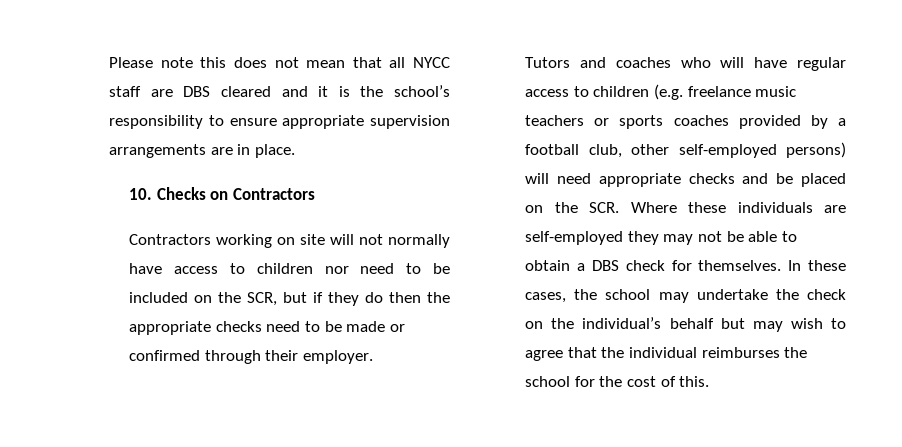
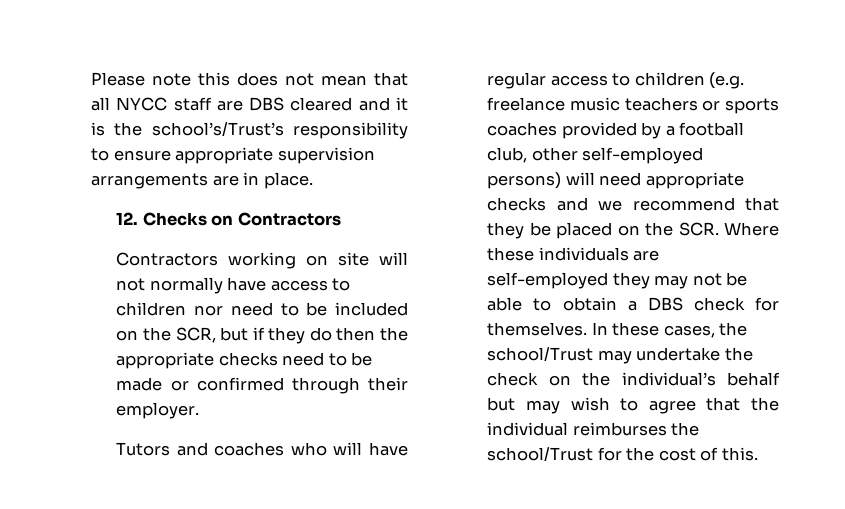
[394,85,450,97] school’s -> [151,122,284,136] school’s/Trust’s
[129,188,153,200] 10. -> [116,212,139,225] 12.
(769, 178) none -> [598,197,779,211] [487,222,525,239] we recommend that they
[605,289,651,300] school -> [487,347,594,361] school/Trust
[525,376,571,387] school -> [487,447,594,461] school/Trust

